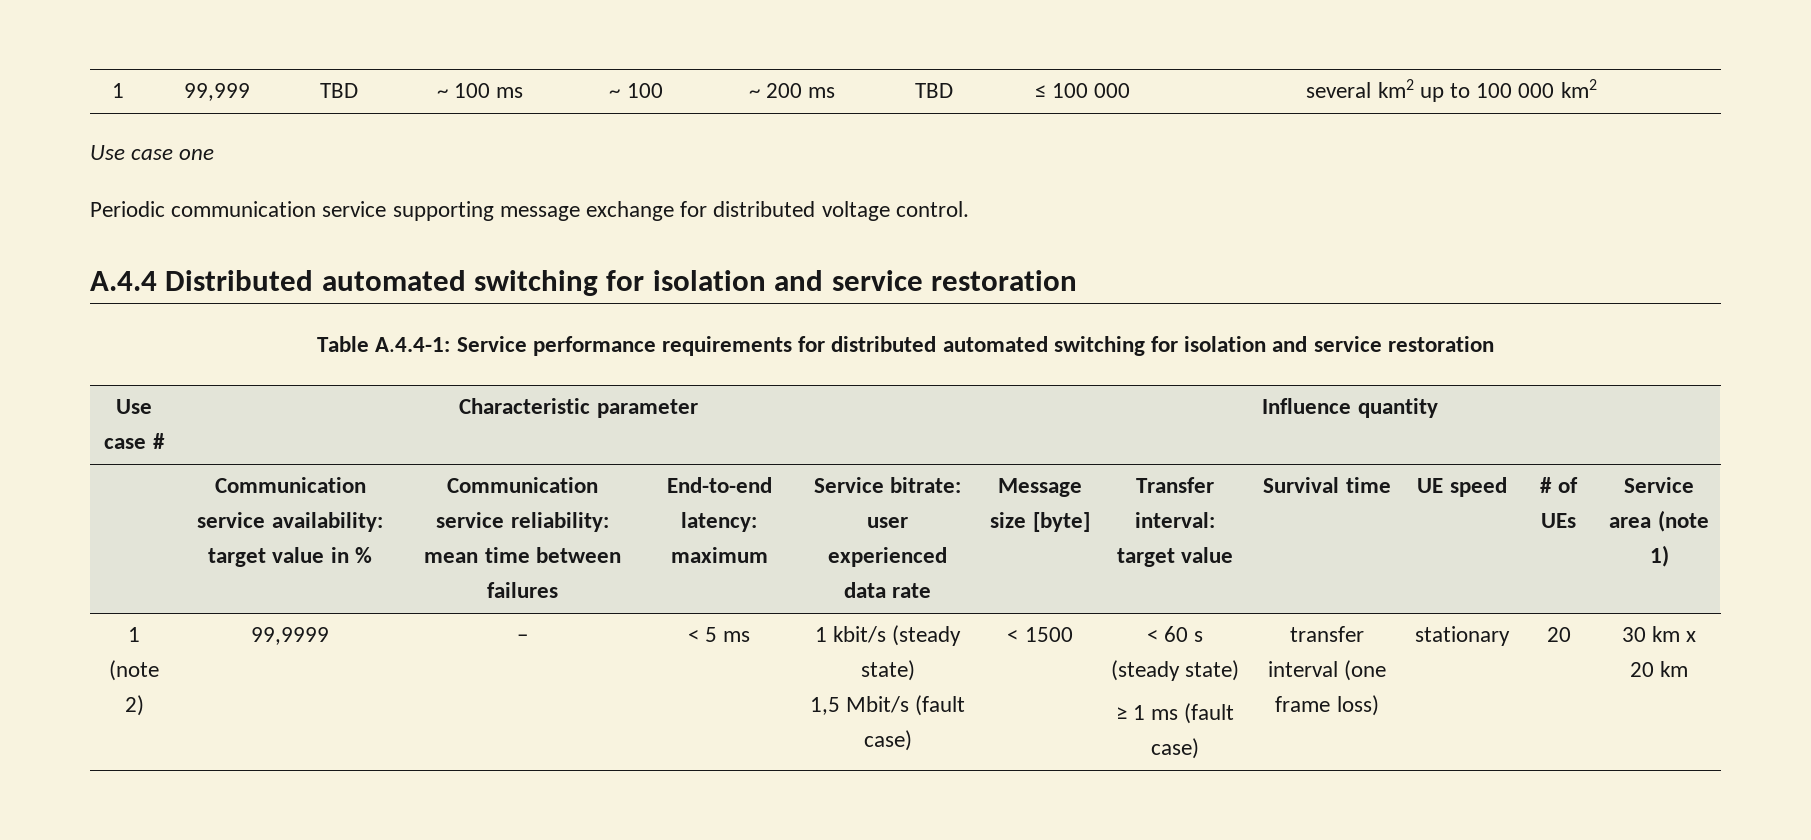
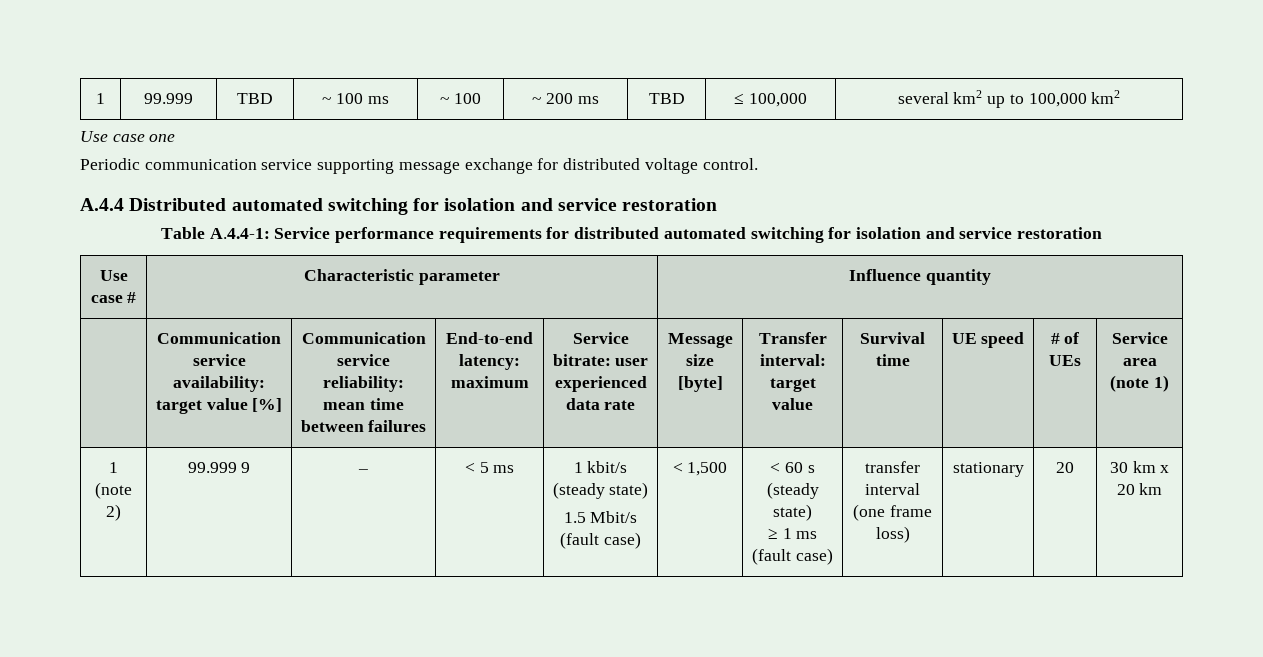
[111,83,124,98] [184,83,250,101] 1 | 99,999 -> [96,93,105,104] [144,93,193,104] 1 | 99.999
[1052,83,1131,98] 100 000 -> [748,93,807,107] 100,000
[1476,83,1555,98] 100 000 -> [1028,93,1087,107] 100,000
[330,547,372,563] in % -> [252,398,283,412] [%]
[251,627,329,645] 99,9999 -> [187,462,251,473] 99.999 9
[809,697,840,715] 1,5 -> [563,512,586,523] 1.5
[1024,627,1073,642] 1500 -> [687,462,728,476] 1,500

